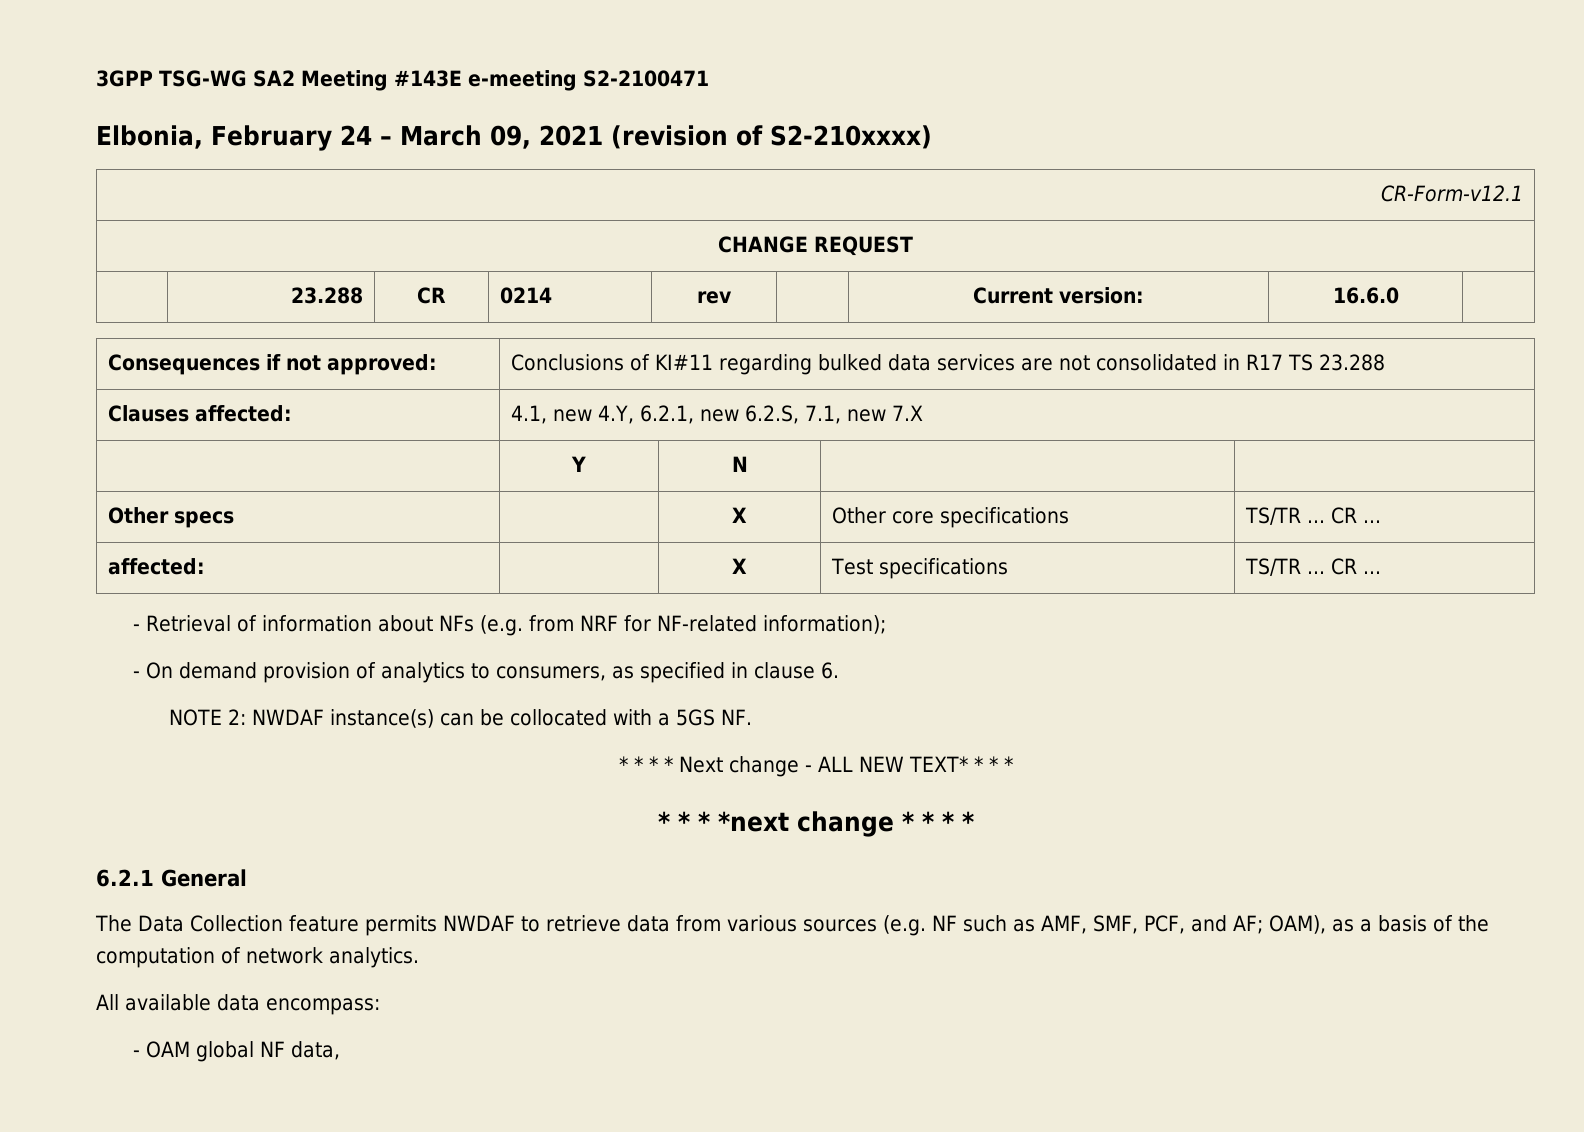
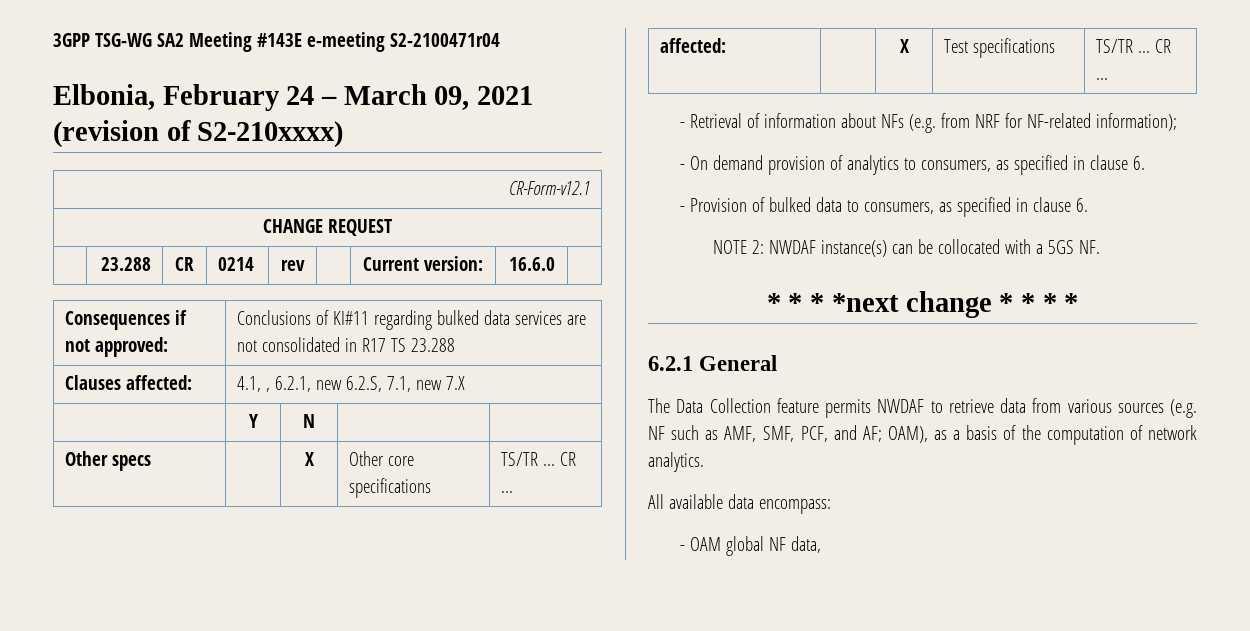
[582,70,709,87] S2-2100471 -> [389,33,500,47] S2-2100471r04
[552,405,634,424] new 4.Y, -> [266,388,271,392] ,
(839, 670) none -> [680,197,1089,217] // - Provision of bulked data to consumers, as specified in clause 6.
[618,756,1013,777] // * * * * Next change - ALL NEW TEXT* * * * -> (1100, 247) none

